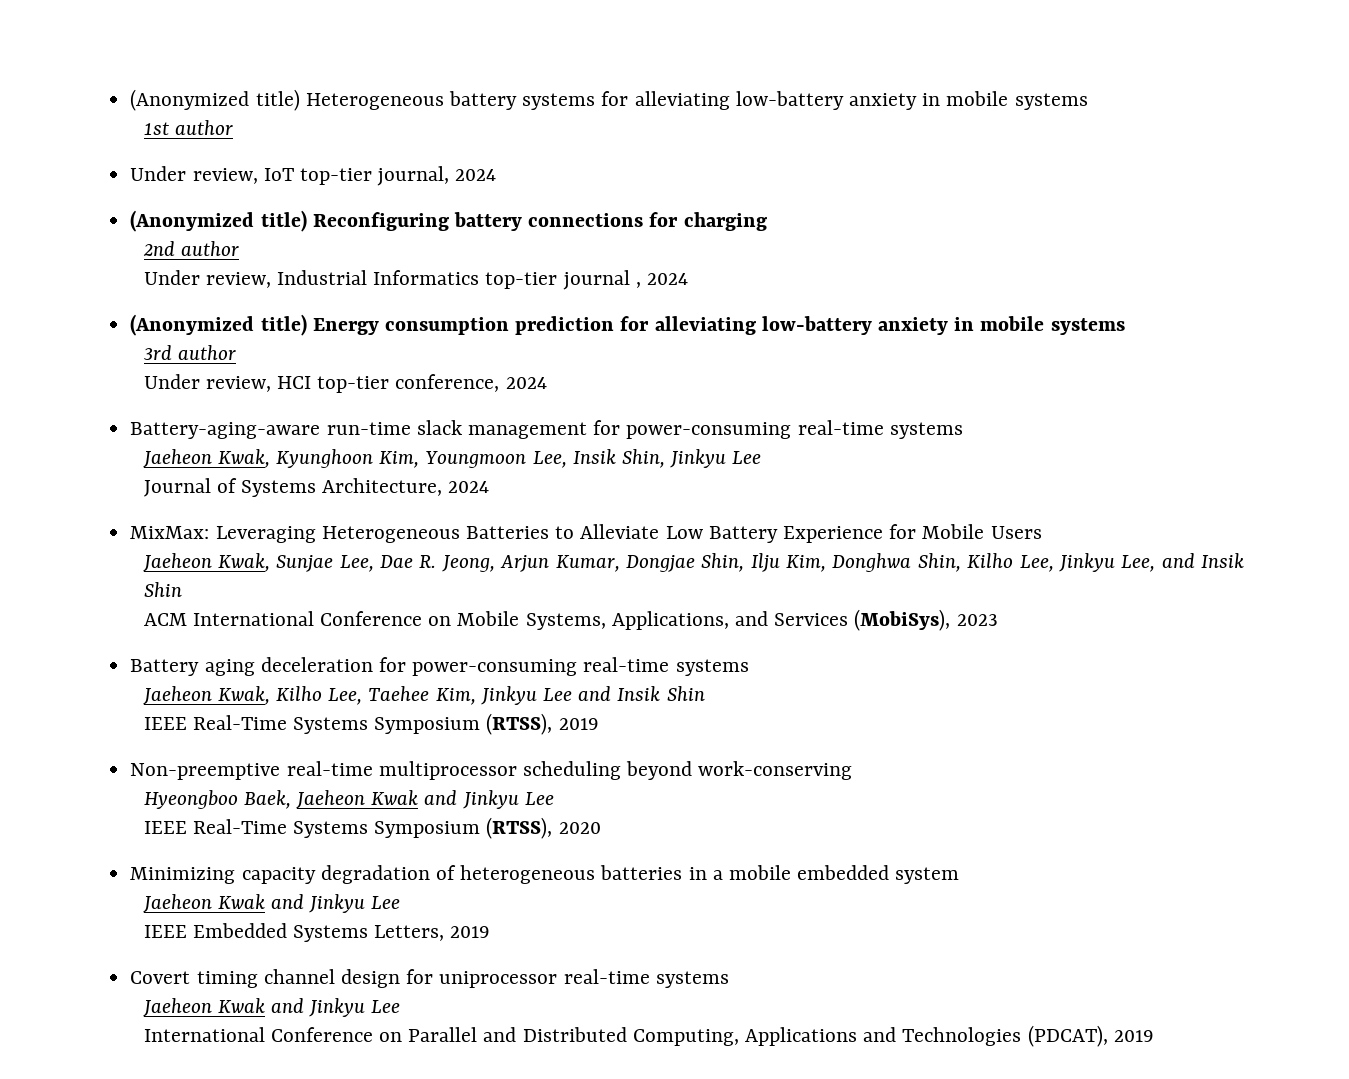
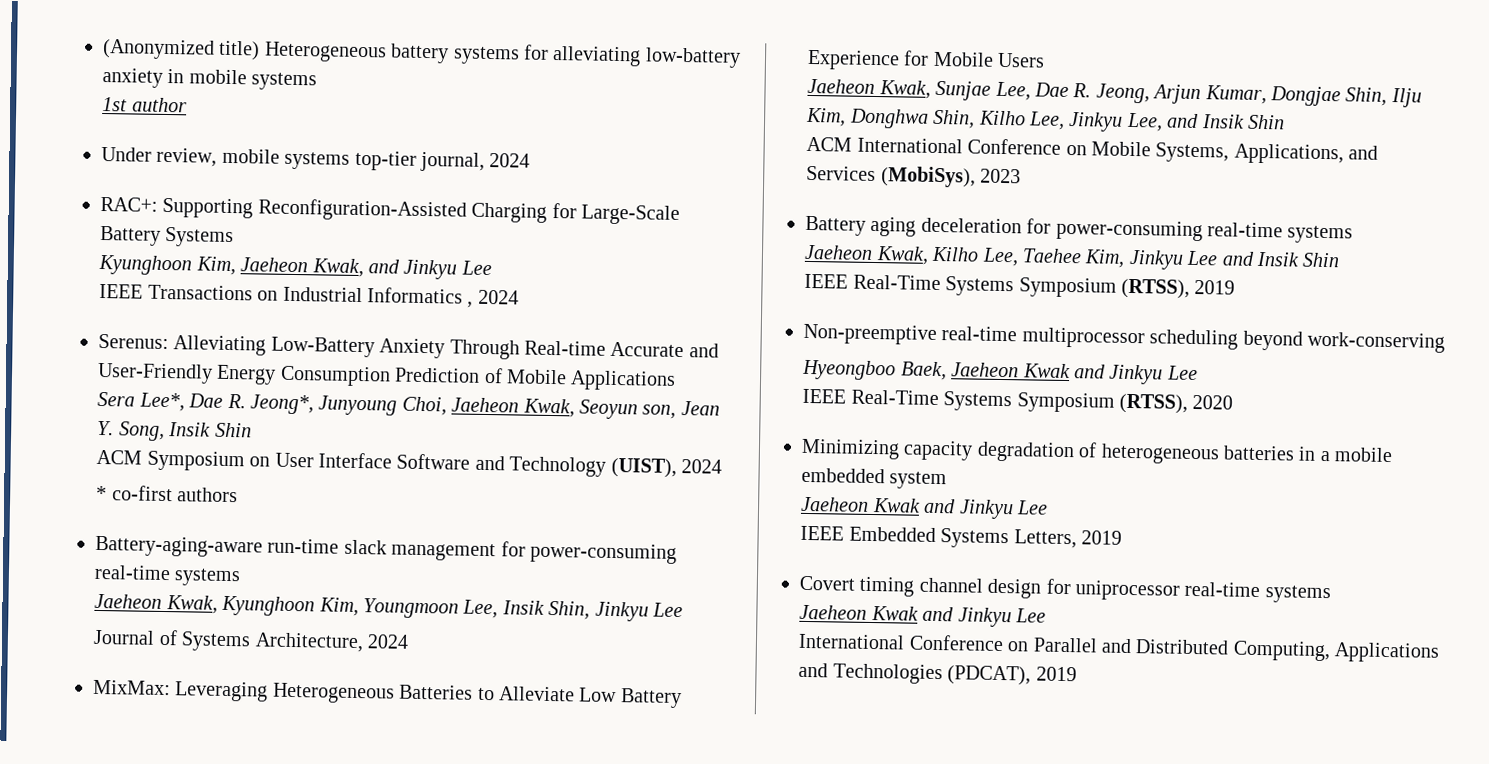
[263,168,294,181] IoT -> [221,148,351,170] mobile systems
[130,210,767,232] [142,241,239,256] [143,270,689,290] [130,314,1125,336] [143,345,236,360] [143,374,547,393] (Anonymized title) Reconfiguring battery connections for charging // 2nd author // Under review, Industrial Informatics top-tier journal , 2024 // (Anonymized title) Energy consumption prediction for alleviating low-battery anxiety in mobile systems // 3rd author // Under review, HCI top-tier conference, 2024 -> [100,196,680,225] [100,225,235,248] [98,254,492,280] [99,283,519,308] [98,333,719,360] [97,362,677,391] [97,391,720,420] [97,420,252,441] [96,449,722,478] [96,485,239,503] RAC+: Supporting Reconfiguration-Assisted Charging for Large-Scale Battery Systems // Kyunghoon Kim, Jaeheon Kwak, and Jinkyu Lee // IEEE Transactions on Industrial Informatics , 2024 // Serenus: Alleviating Low-Battery Anxiety Through Real-time Accurate and User-Friendly Energy Consumption Prediction of Mobile Applications // Sera Lee*, Dae R. Jeong*, Junyoung Choi, Jaeheon Kwak, Seoyun son, Jean Y. Song, Insik Shin // ACM Symposium on User Interface Software and Technology (UIST), 2024 // * co-first authors

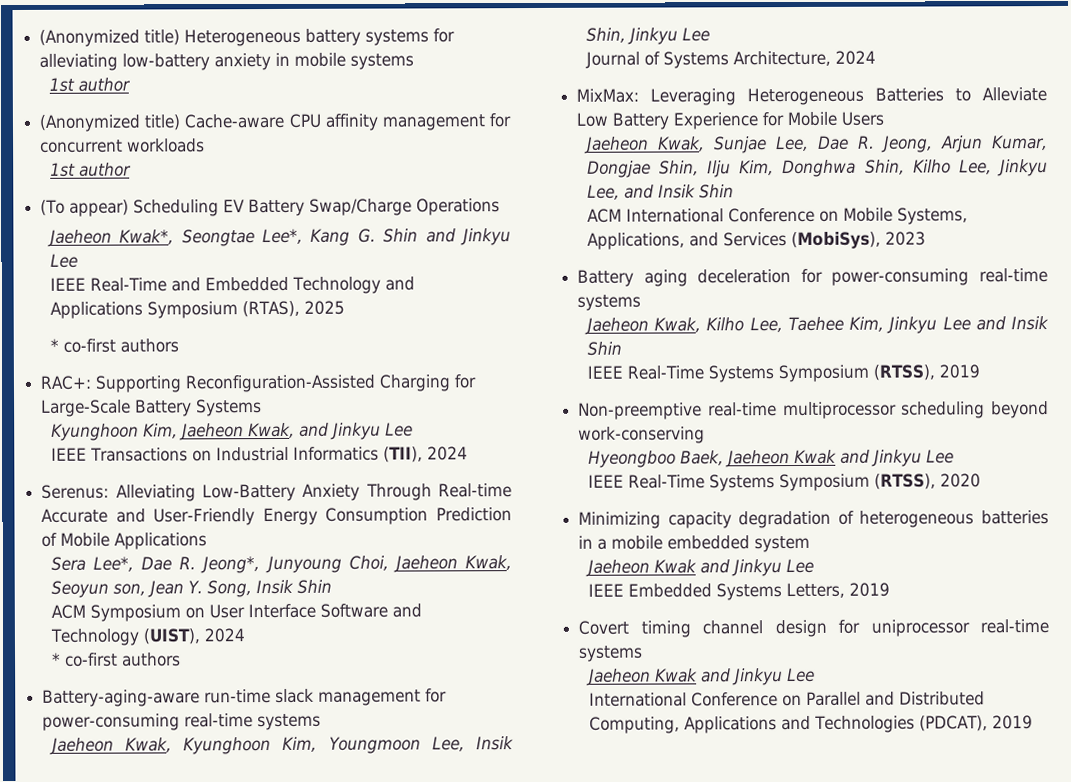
[101,146,531,172] Under review, mobile systems top-tier journal, 2024 -> [39,113,511,132] [40,138,206,153] [49,162,132,177] [40,198,501,217] [46,228,511,247] [49,253,78,268] [49,276,415,294] [49,300,345,319] [49,338,179,353] (Anonymized title) Cache-aware CPU affinity management for concurrent workloads // 1st author // (To appear) Scheduling EV Battery Swap/Charge Operations // Jaeheon Kwak*, Seongtae Lee*, Kang G. Shin and Jinkyu Lee // IEEE Real-Time and Embedded Technology and Applications Symposium (RTAS), 2025 // * co-first authors
[467,301,474,308] , -> [382,446,423,463] (TII),

